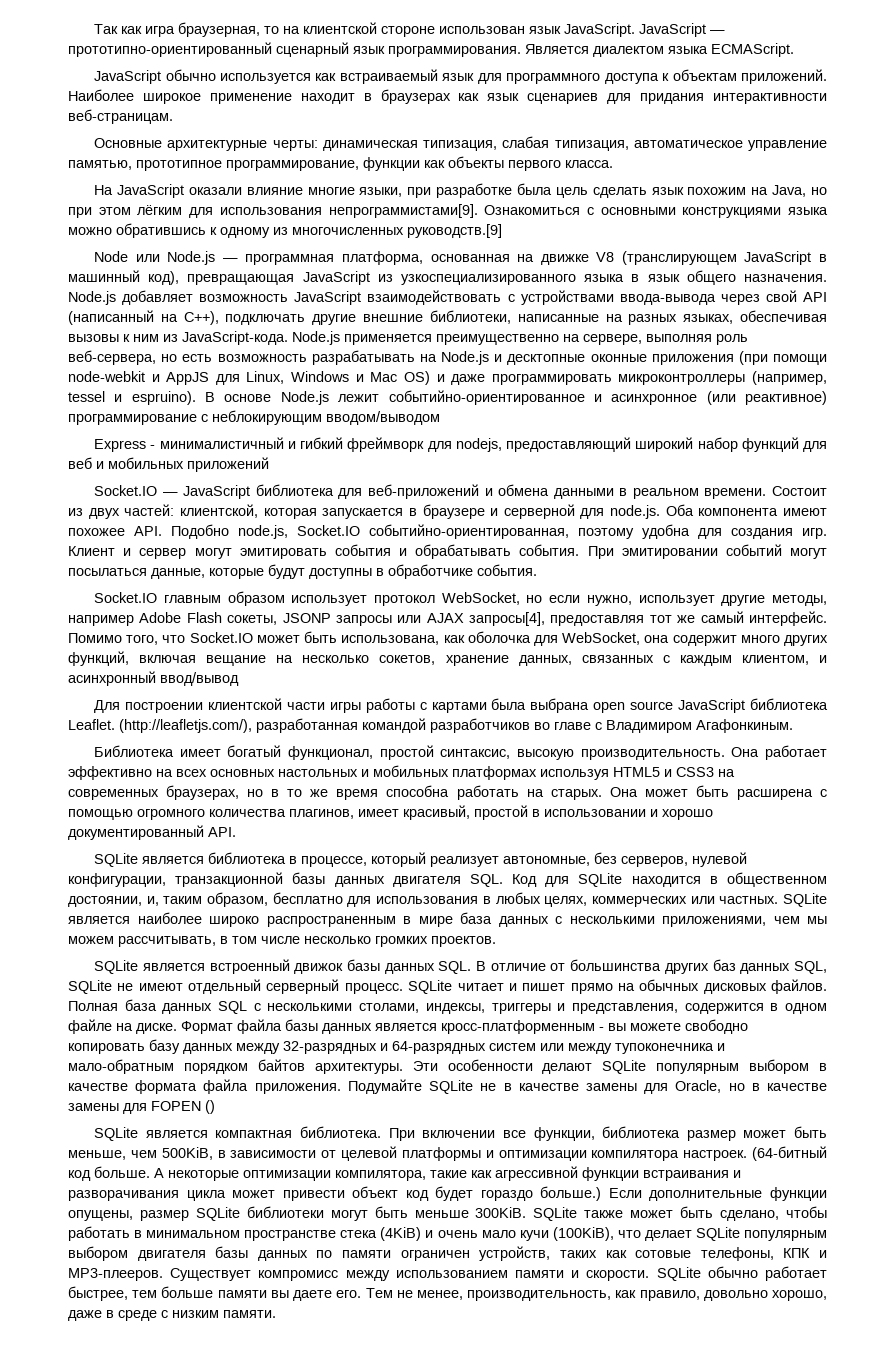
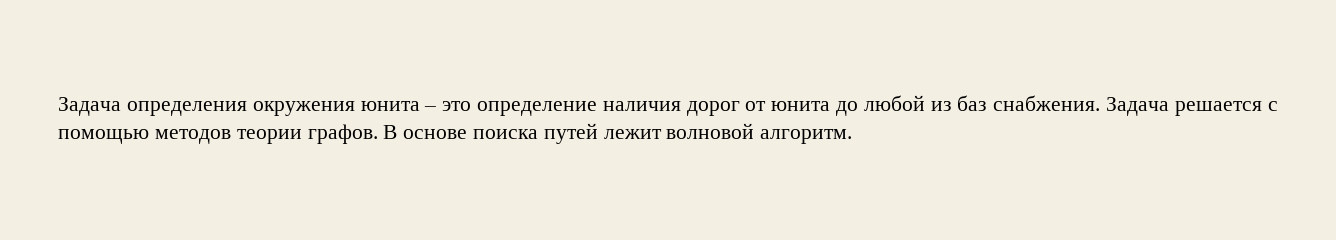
[94,22,726,37] [68,42,794,57] [94,69,828,84] [68,89,828,104] [68,109,173,124] [94,136,828,151] [68,156,613,171] [94,183,827,198] [68,204,829,218] [68,223,502,238] [94,251,828,265] [68,270,828,285] [68,290,828,305] [68,310,828,325] [68,331,748,345] [68,350,827,365] [68,371,828,385] [68,390,828,405] [68,410,440,425] [94,437,827,452] [68,457,269,472] [94,484,828,499] [68,504,827,519] [68,524,827,539] [68,544,827,559] [68,564,537,579] [94,591,827,606] [68,611,827,626] [68,631,828,646] [68,651,828,666] [68,671,239,686] [94,698,829,713] [68,718,793,733] [94,745,827,760] [68,765,735,780] [68,785,828,800] [68,805,713,820] [68,825,236,840] [94,852,748,867] [68,872,827,887] [68,892,827,907] [68,912,827,927] [68,936,496,947] [94,959,828,974] [68,979,827,994] [68,999,828,1014] [68,1019,748,1034] [68,1039,725,1054] [68,1059,827,1074] [68,1079,827,1094] [68,1100,215,1114] [94,1126,827,1141] [68,1146,828,1161] [68,1166,741,1181] [68,1186,827,1201] [68,1206,827,1221] [68,1226,827,1241] [68,1246,828,1261] [68,1266,828,1281] [68,1286,827,1301] [68,1310,276,1321] Так как игра браузерная, то на клиентской стороне использован язык JavaScript. JavaScript — прототипно-ориентированный сценарный язык программирования. Является диалектом языка ECMAScript. // JavaScript обычно используется как встраиваемый язык для программного доступа к объектам приложений. Наиболее широкое применение находит в браузерах как язык сценариев для придания интерактивности веб-страницам. // Основные архитектурные черты: динамическая типизация, слабая типизация, автоматическое управление памятью, прототипное программирование, функции как объекты первого класса. // На JavaScript оказали влияние многие языки, при разработке была цель сделать язык похожим на Java, но при этом лёгким для использования непрограммистами[9]. Ознакомиться с основными конструкциями языка можно обратившись к одному из многочисленных руководств.[9] // Node или Node.js — программная платформа, основанная на движке V8 (транслирующем JavaScript в машинный код), превращающая JavaScript из узкоспециализированного языка в язык общего назначения. Node.js добавляет возможность JavaScript взаимодействовать с устройствами ввода-вывода через свой API (написанный на C++), подключать другие внешние библиотеки, написанные на разных языках, обеспечивая вызовы к ним из JavaScript-кода. Node.js применяется преимущественно на сервере, выполняя роль веб-сервера, но есть возможность разрабатывать на Node.js и десктопные оконные приложения (при помощи node-webkit и AppJS для Linux, Windows и Mac OS) и даже программировать микроконтроллеры (например, tessel и espruino). В основе Node.js лежит событийно-ориентированное и асинхронное (или реактивное) программирование с неблокирующим вводом/выводом // Express - минималистичный и гибкий фреймворк для nodejs, предоставляющий широкий набор функций для веб и мобильных приложений // Socket.IO — JavaScript библиотека для веб-приложений и обмена данными в реальном времени. Состоит из двух частей: клиентской, которая запускается в браузере и серверной для node.js. Оба компонента имеют похожее API. Подобно node.js, Socket.IO событийно-ориентированная, поэтому удобна для создания игр. Клиент и сервер могут эмитировать события и обрабатывать события. При эмитировании событий могут посылаться данные, которые будут доступны в обработчике события. // Socket.IO главным образом использует протокол WebSocket, но если нужно, использует другие методы, например Adobe Flash сокеты, JSONP запросы или AJAX запросы[4], предоставляя тот же самый интерфейс. Помимо того, что Socket.IO может быть использована, как оболочка для WebSocket, она содержит много других функций, включая вещание на несколько сокетов, хранение данных, связанных с каждым клиентом, и асинхронный ввод/вывод // Для построении клиентской части игры работы с картами была выбрана open source JavaScript библиотека Leaflet. (http://leafletjs.com/), разработанная командой разработчиков во главе с Владимиром Агафонкиным. // Библиотека имеет богатый функционал, простой синтаксис, высокую производительность. Она работает эффективно на всех основных настольных и мобильных платформах используя HTML5 и CSS3 на современных браузерах, но в то же время способна работать на старых. Она может быть расширена с помощью огромного количества плагинов, имеет красивый, простой в использовании и хорошо документированный API. // SQLite является библиотека в процессе, который реализует автономные, без серверов, нулевой конфигурации, транзакционной базы данных двигателя SQL. Код для SQLite находится в общественном достоянии, и, таким образом, бесплатно для использования в любых целях, коммерческих или частных. SQLite является наиболее широко распространенным в мире база данных с несколькими приложениями, чем мы можем рассчитывать, в том числе несколько громких проектов. // SQLite является встроенный движок базы данных SQL. В отличие от большинства других баз данных SQL, SQLite не имеют отдельный серверный процесс. SQLite читает и пишет прямо на обычных дисковых файлов. Полная база данных SQL с несколькими столами, индексы, триггеры и представления, содержится в одном файле на диске. Формат файла базы данных является кросс-платформенным - вы можете свободно копировать базу данных между 32-разрядных и 64-разрядных систем или между тупоконечника и мало-обратным порядком байтов архитектуры. Эти особенности делают SQLite популярным выбором в качестве формата файла приложения. Подумайте SQLite не в качестве замены для Oracle, но в качестве замены для FOPEN () // SQLite является компактная библиотека. При включении все функции, библиотека размер может быть меньше, чем 500KiB, в зависимости от целевой платформы и оптимизации компилятора настроек. (64-битный код больше. А некоторые оптимизации компилятора, такие как агрессивной функции встраивания и разворачивания цикла может привести объект код будет гораздо больше.) Если дополнительные функции опущены, размер SQLite библиотеки могут быть меньше 300KiB. SQLite также может быть сделано, чтобы работать в минимальном пространстве стека (4KiB) и очень мало кучи (100KiB), что делает SQLite популярным выбором двигателя базы данных по памяти ограничен устройств, таких как сотовые телефоны, КПК и MP3-плееров. Существует компромисс между использованием памяти и скорости. SQLite обычно работает быстрее, тем больше памяти вы даете его. Тем не менее, производительность, как правило, довольно хорошо, даже в среде с низким памяти. -> [58,95,1278,116] [58,123,853,144] Задача определения окружения юнита – это определение наличия дорог от юнита до любой из баз снабжения. Задача решается с помощью методов теории графов. В основе поиска путей лежит волновой алгоритм.

